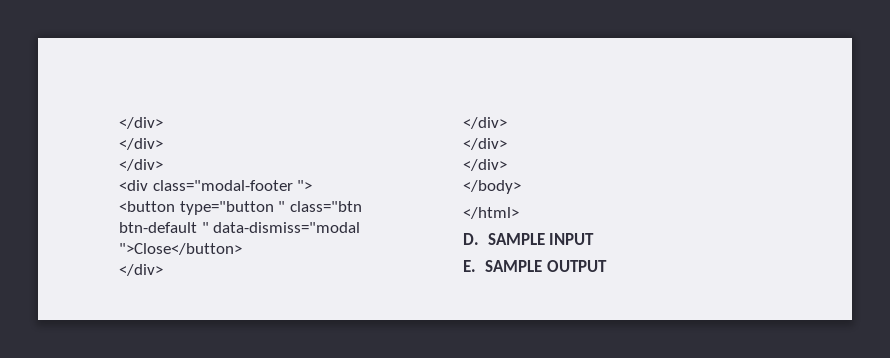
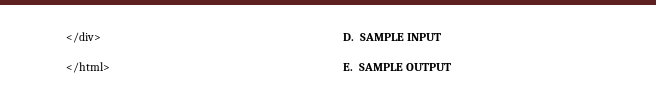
[119,117,163,129] [119,138,163,150] [119,159,163,171] [119,180,313,191] [119,201,362,215] [119,222,361,233] [119,243,242,255] [119,264,163,276] [463,117,507,129] [463,138,507,150] [463,159,507,171] [463,180,521,194] </div> // </div> // </div> // <div class="modal-footer "> // <button type="button " class="btn btn-default " data-dismiss="modal ">Close</button> // </div> // </div> // </div> // </div> // </body> -> [66,32,101,43] </div>

